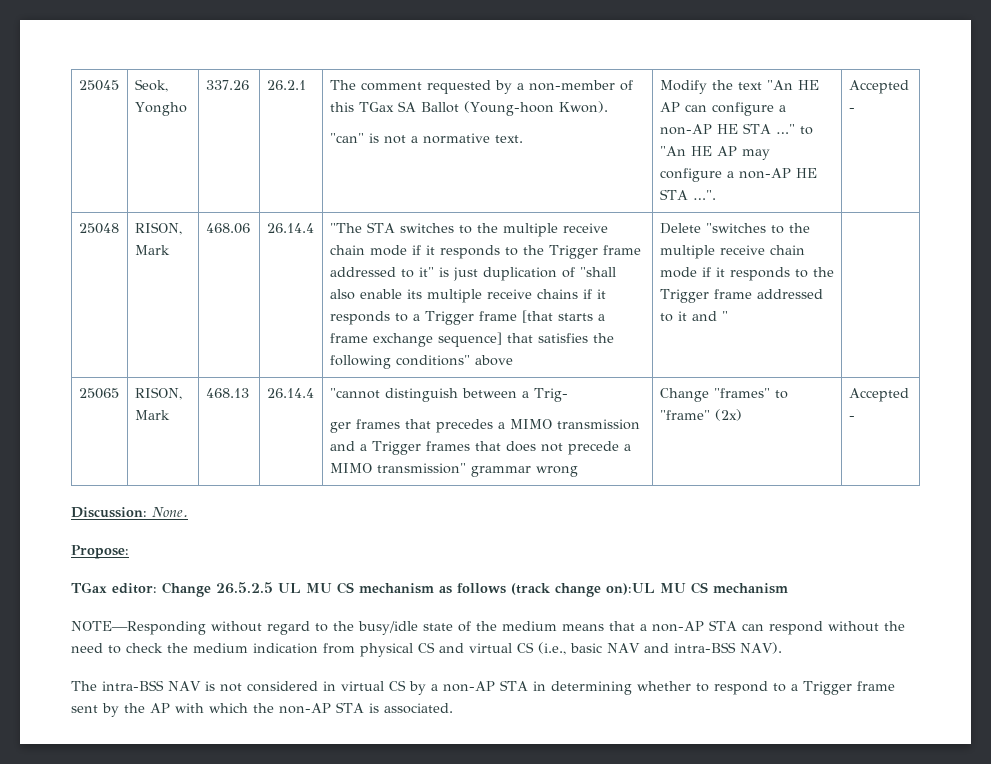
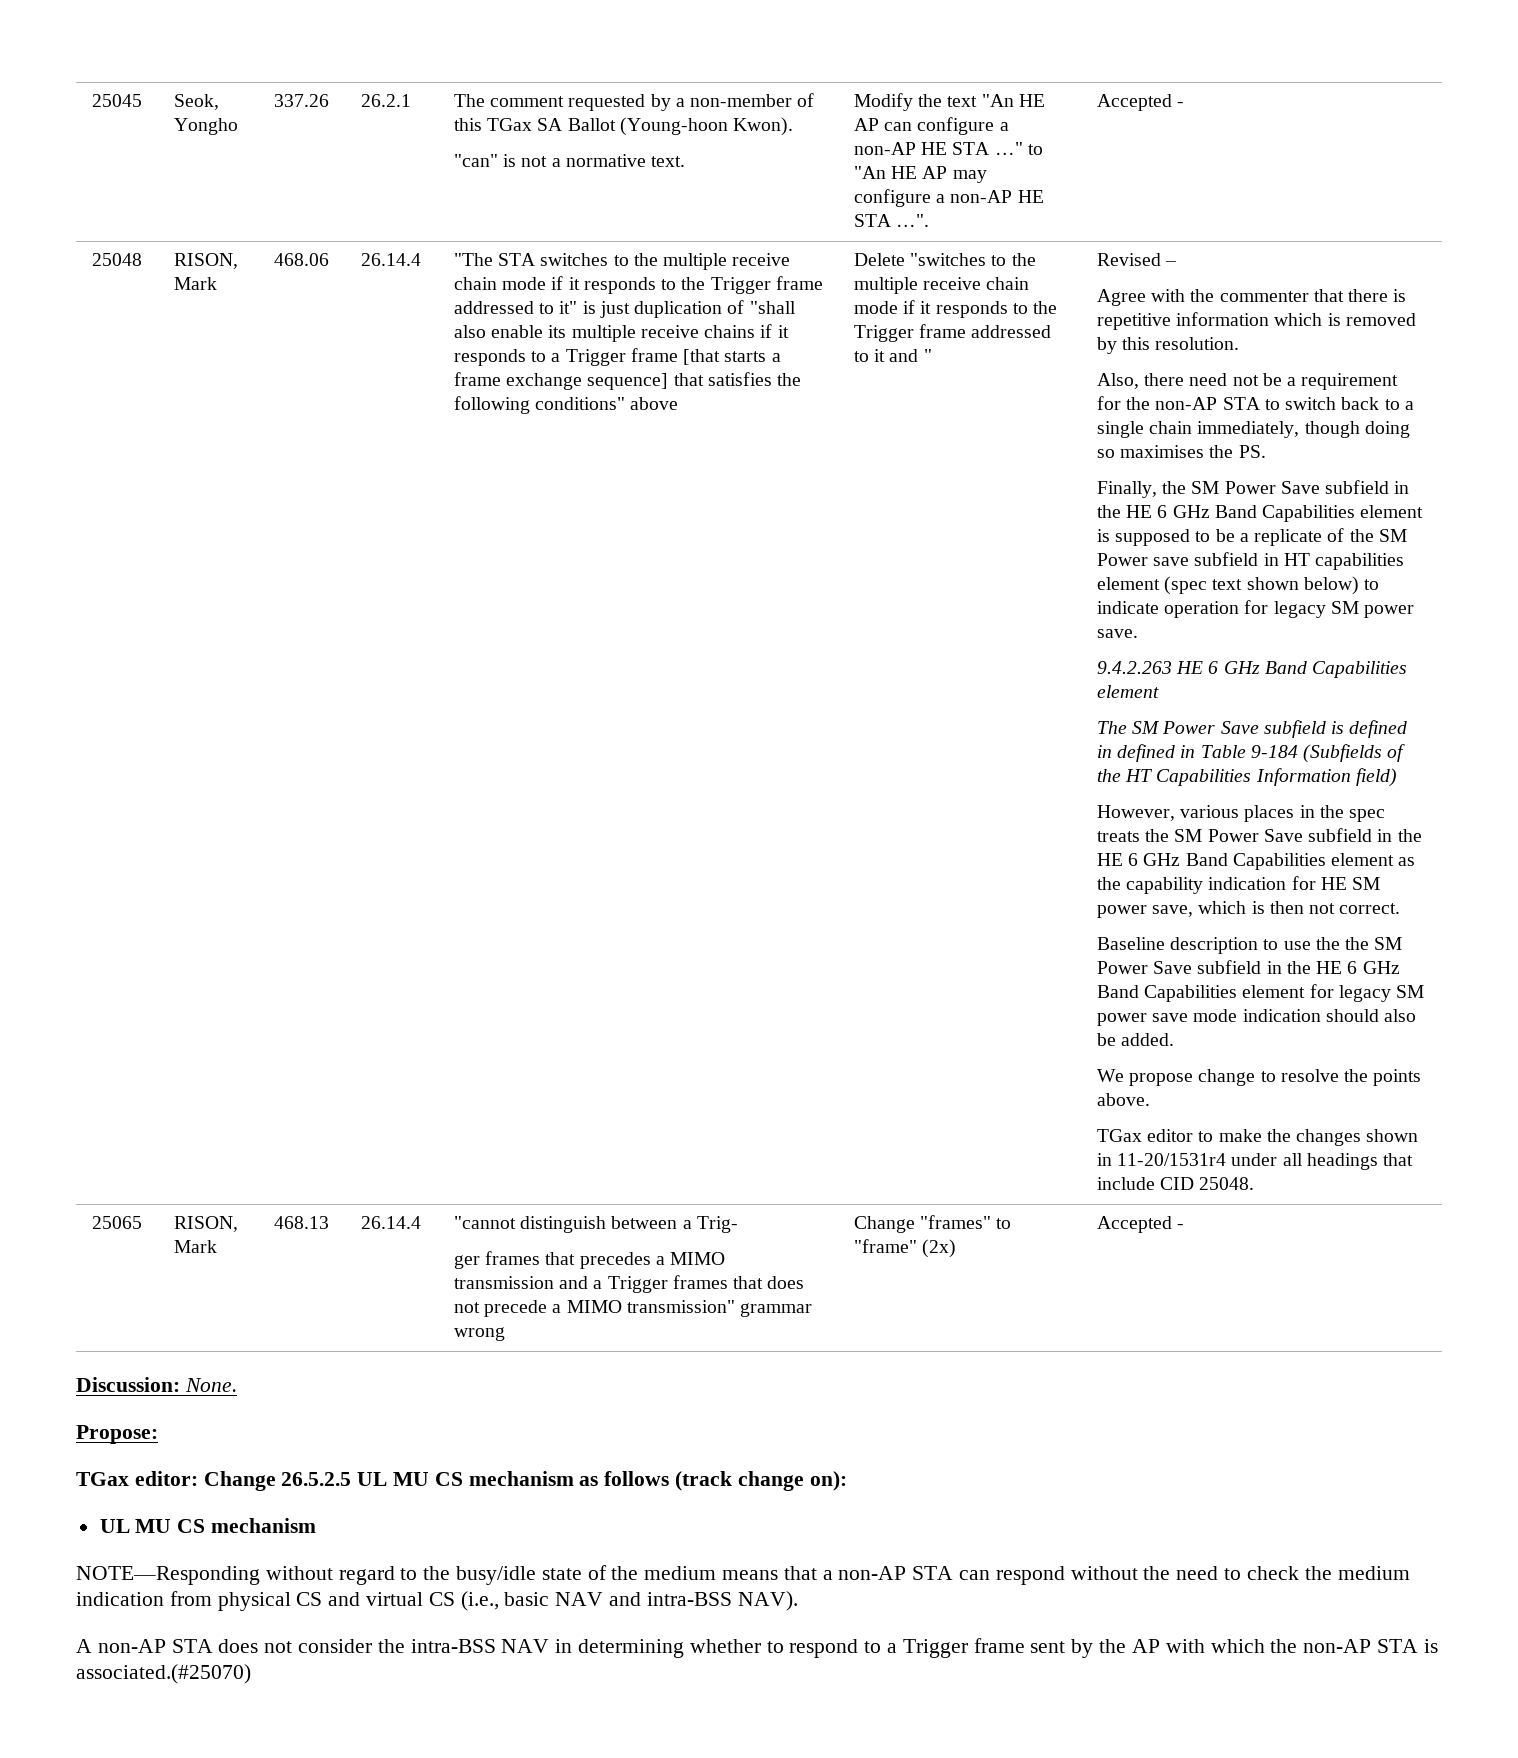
(728, 316) none -> [1096,253,1177,266] [1096,289,1407,306] [1096,312,1416,330] [1096,337,1240,354] [1096,373,1399,390] [1096,396,1414,410] [1096,421,1410,438] [1096,445,1266,458] [1096,480,1410,498] [1096,505,1424,522] [1096,528,1407,546] [1096,552,1405,570] [1096,576,1380,595] [1096,600,1415,618] [1096,629,1138,638] [1096,661,1408,678] [1096,685,1159,698] [1096,720,1408,738] [1096,744,1406,763] [1096,768,1397,787] [1096,805,1386,822] [1096,828,1422,842] [1096,853,1416,870] [1096,876,1381,894] [1096,901,1401,918] [1096,937,1403,954] [1096,960,1400,974] [1096,984,1425,1002] [1096,1009,1417,1026] [1096,1033,1175,1046] [1096,1069,1422,1086] [1096,1093,1150,1106] [1096,1129,1419,1146] [1096,1153,1414,1170] [1096,1177,1255,1190] Revised – // Agree with the commenter that there is repetitive information which is removed by this resolution. // Also, there need not be a requirement for the non-AP STA to switch back to a single chain immediately, though doing so maximises the PS. // Finally, the SM Power Save subfield in the HE 6 GHz Band Capabilities element is supposed to be a replicate of the SM Power save subfield in HT capabilities element (spec text shown below) to indicate operation for legacy SM power save. // 9.4.2.263 HE 6 GHz Band Capabilities element // The SM Power Save subfield is defined in defined in Table 9-184 (Subfields of the HT Capabilities Information field) // However, various places in the spec treats the SM Power Save subfield in the HE 6 GHz Band Capabilities element as the capability indication for HE SM power save, which is then not correct. // Baseline description to use the the SM Power Save subfield in the HE 6 GHz Band Capabilities element for legacy SM power save mode indication should also be added. // We propose change to resolve the points above. // TGax editor to make the changes shown in 11-20/1531r4 under all headings that include CID 25048.
[606,583,655,595] on):UL -> [809,1471,847,1491] [99,1519,130,1533] on): // UL
[71,680,528,695] The intra-BSS NAV is not considered in virtual CS by a non-AP STA -> [76,1639,550,1653] A non-AP STA does not consider the intra-BSS NAV
[383,703,453,714] associated. -> [76,1664,251,1684] associated.(#25070)

